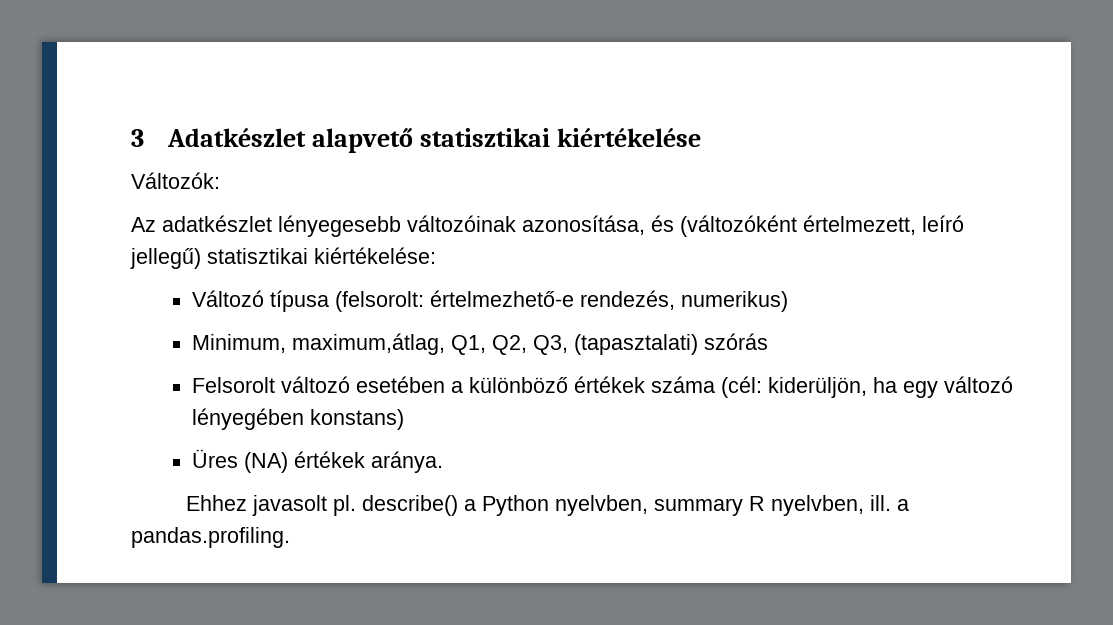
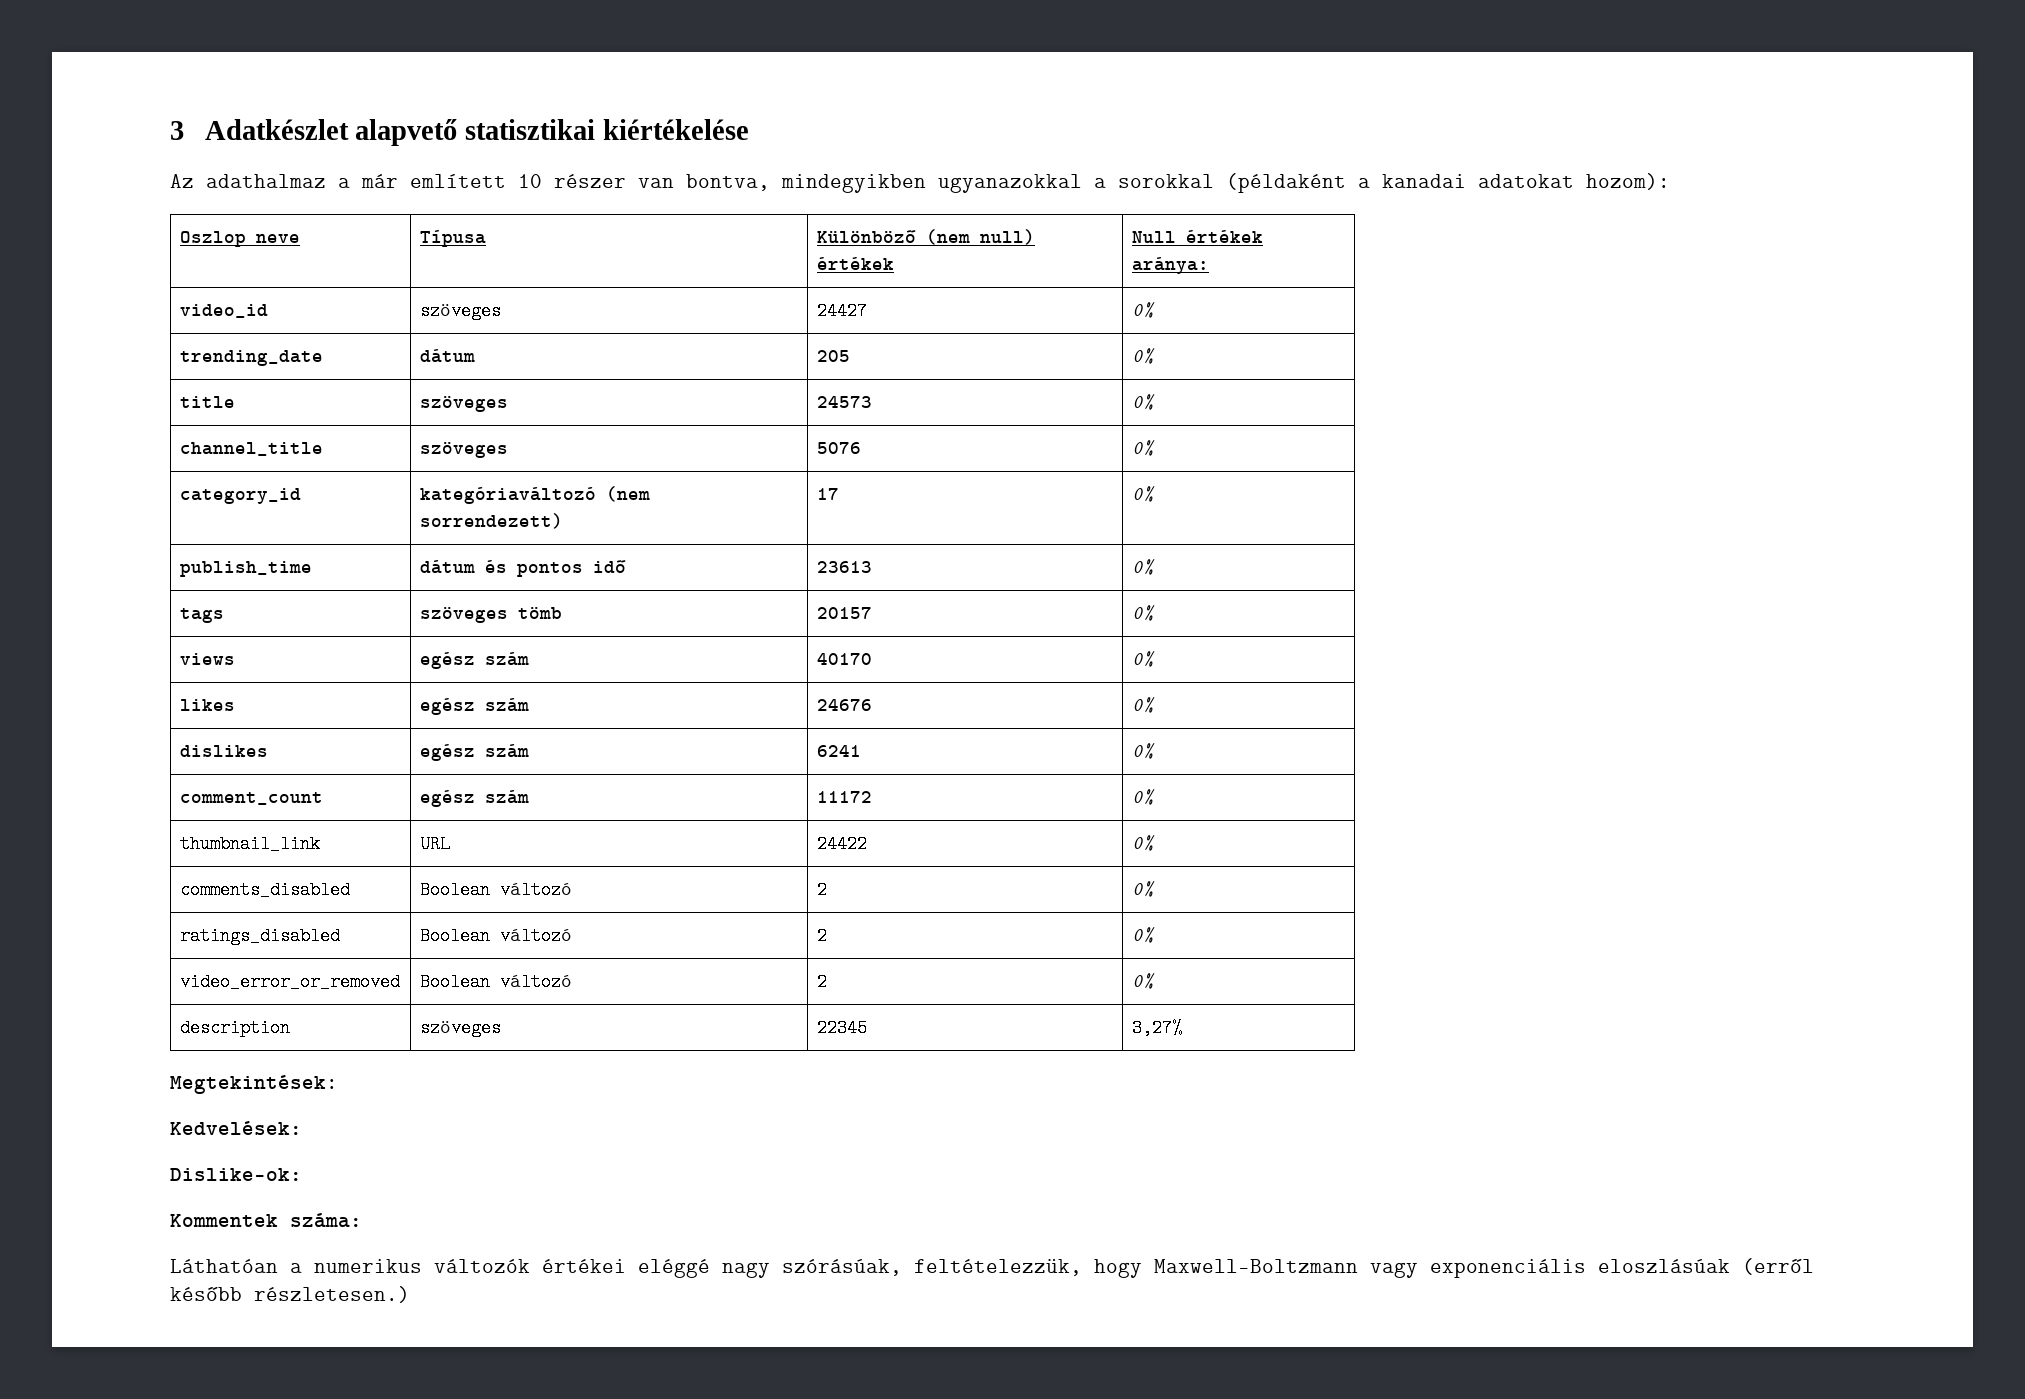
[131,172,220,189] [131,215,964,237] [130,247,436,269] [191,290,788,312] [191,333,768,355] [191,376,1013,398] [191,408,404,430] [191,449,443,473] [186,495,910,516] [131,527,290,548] Változók: // Az adatkészlet lényegesebb változóinak azonosítása, és (változóként értelmezett, leíró jellegű) statisztikai kiértékelése: // Változó típusa (felsorolt: értelmezhető-e rendezés, numerikus) // Minimum, maximum,átlag, Q1, Q2, Q3, (tapasztalati) szórás // Felsorolt változó esetében a különböző értékek száma (cél: kiderüljön, ha egy változó lényegében konstans) // Üres (NA) értékek aránya. // Ehhez javasolt pl. describe() a Python nyelvben, summary R nyelvben, ill. a pandas.profiling. -> [170,173,1670,193] [179,231,300,247] [419,230,486,247] [816,229,1035,245] [816,257,894,270] [1131,230,1263,243] [1131,257,1209,274] [179,304,268,318] [419,302,501,320] [816,302,867,320] [1131,302,1155,318] [179,350,323,366] [419,349,475,363] [816,350,850,362] [1131,348,1155,364] [179,396,235,408] [419,396,508,412] [816,396,872,408] [1131,394,1155,410] [179,442,323,456] [419,442,508,458] [816,442,861,454] [1131,440,1155,456] [179,488,301,504] [419,486,650,504] [419,513,563,529] [816,488,839,500] [1131,486,1155,502] [179,561,312,577] [419,560,626,577] [816,561,872,573] [1131,559,1155,575] [179,608,224,623] [419,607,562,623] [816,607,872,619] [1131,605,1155,621] [179,653,235,665] [419,652,529,669] [816,653,872,665] [1131,651,1155,667] [179,699,235,711] [419,698,529,715] [816,699,872,711] [1131,697,1155,713] [179,745,268,757] [419,744,529,761] [816,745,861,757] [1131,743,1155,759] [179,792,323,805] [419,790,529,807] [816,791,872,803] [1131,789,1155,805] [179,835,320,853] [419,835,450,853] [816,835,867,853] [1131,835,1155,851] [179,881,350,899] [419,881,572,899] [816,881,827,899] [1131,881,1155,897] [179,927,340,945] [419,927,572,945] [816,927,827,945] [1131,927,1155,943] [179,973,400,991] [419,973,572,991] [816,973,827,991] [1131,973,1155,989] [179,1019,290,1037] [419,1019,501,1037] [816,1019,867,1037] [1131,1019,1182,1037] [170,1075,338,1094] [170,1121,302,1135] [170,1168,302,1181] [170,1213,362,1228] [170,1258,1814,1278] [170,1286,410,1303] Az adathalmaz a már említett 10 részer van bontva, mindegyikben ugyanazokkal a sorokkal (példaként a kanadai adatokat hozom): // Oszlop neve | Típusa | Különböző (nem null) értékek | Null értékek aránya: // video_id | szöveges | 24427 | 0% // trending_date | dátum | 205 | 0% // title | szöveges | 24573 | 0% // channel_title | szöveges | 5076 | 0% // category_id | kategóriaváltozó (nem sorrendezett) | 17 | 0% // publish_time | dátum és pontos idő | 23613 | 0% // tags | szöveges tömb | 20157 | 0% // views | egész szám | 40170 | 0% // likes | egész szám | 24676 | 0% // dislikes | egész szám | 6241 | 0% // comment_count | egész szám | 11172 | 0% // thumbnail_link | URL | 24422 | 0% // comments_disabled | Boolean változó | 2 | 0% // ratings_disabled | Boolean változó | 2 | 0% // video_error_or_removed | Boolean változó | 2 | 0% // description | szöveges | 22345 | 3,27% // Megtekintések: // Kedvelések: // Dislike-ok: // Kommentek száma: // Láthatóan a numerikus változók értékei eléggé nagy szórásúak, feltételezzük, hogy Maxwell-Boltzmann vagy exponenciális eloszlásúak (erről később részletesen.)

